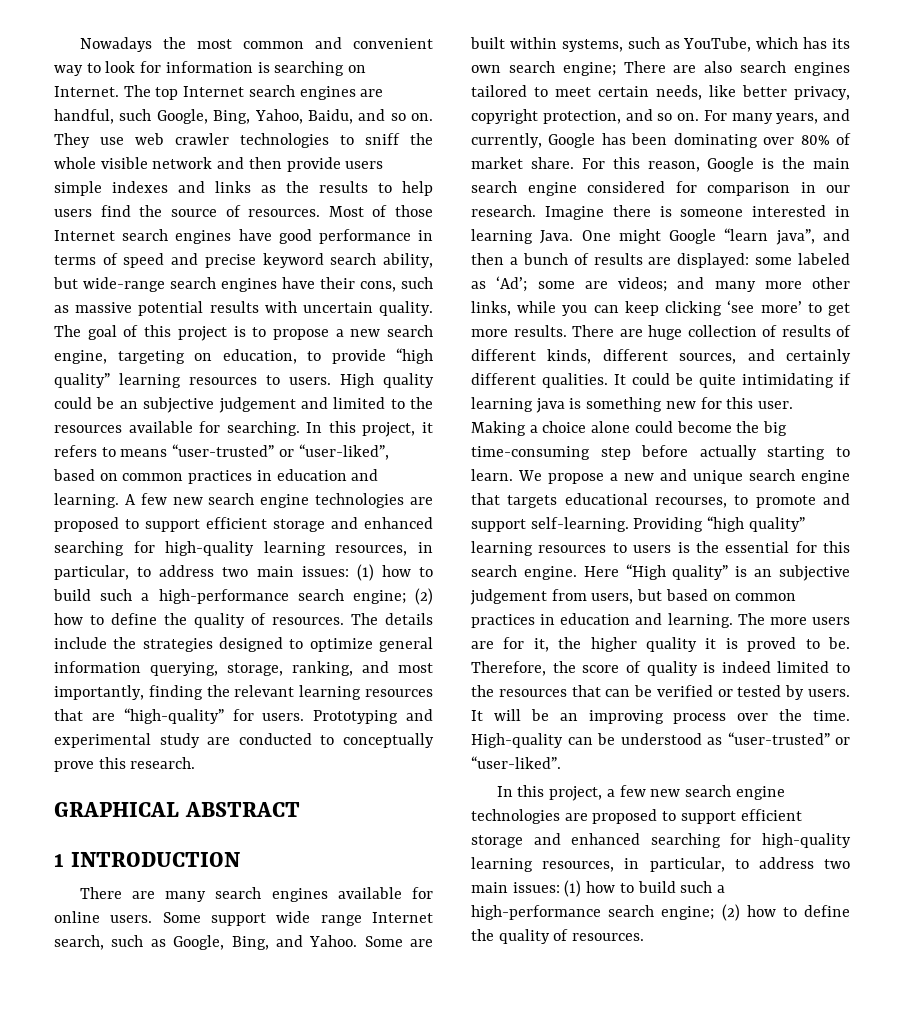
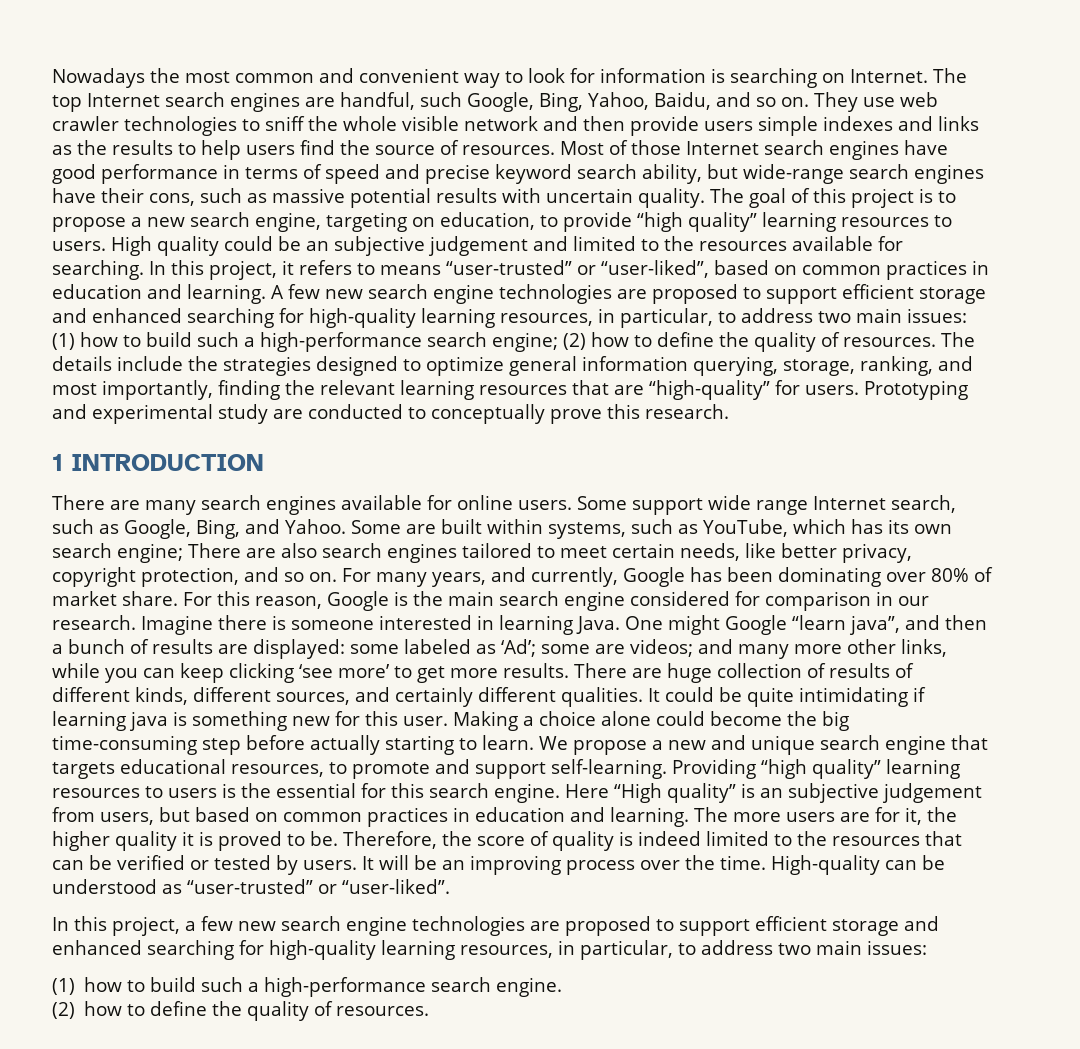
[54,802,300,817] // GRAPHICAL ABSTRACT -> (729, 411) none
[655,497,727,508] recourses, -> [231,764,324,777] resources,
[564,880,726,897] [471,905,715,920] (1) how to build such a high-performance search engine; -> [52,977,563,997] // (1) how to build such a high-performance search engine. //

